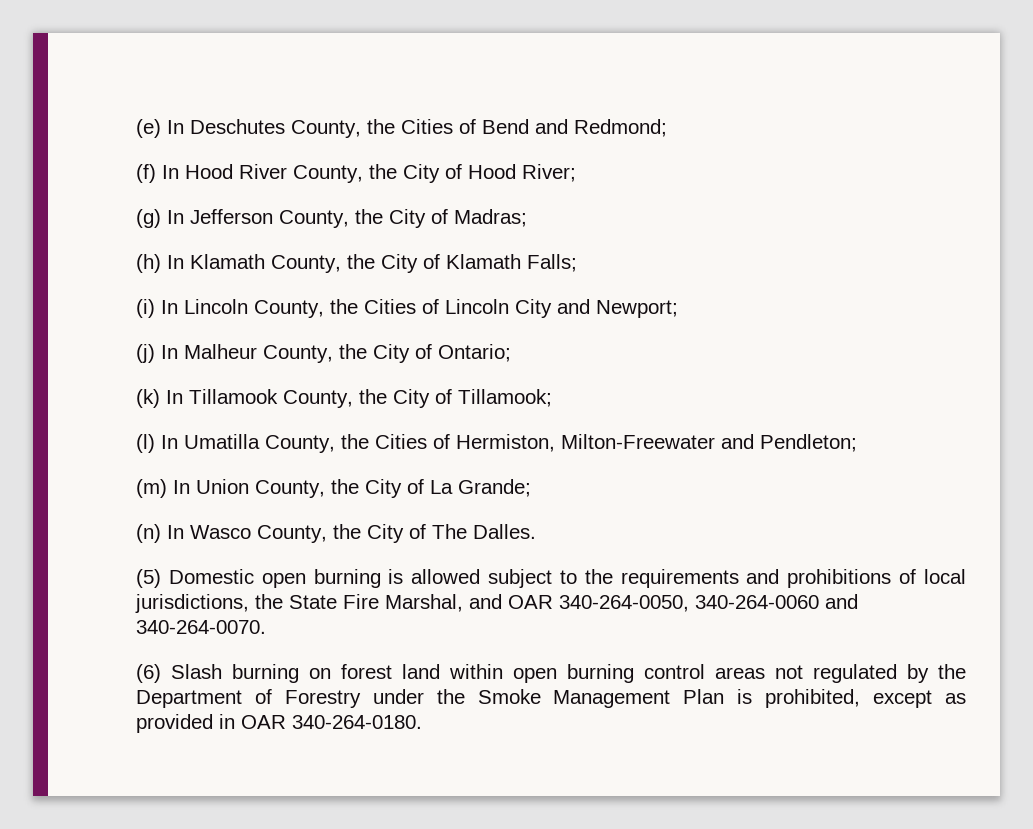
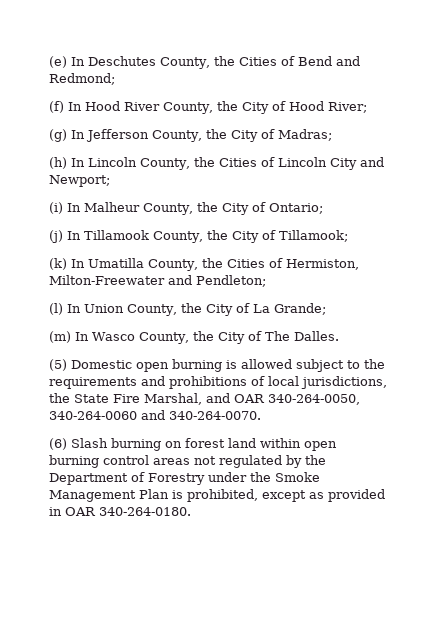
[190,254,577,273] [136,299,178,318] Klamath County, the City of Klamath Falls; // (i) In -> (85, 162) none
[136,344,155,363] (j) -> [49,202,63,214] (i)
[136,389,160,408] (k) -> [49,230,63,243] (j)
[136,434,155,453] (l) -> [49,258,67,270] (k)
[136,479,167,498] (m) -> [49,303,63,315] (l)
[136,524,161,543] (n) -> [49,331,71,343] (m)

